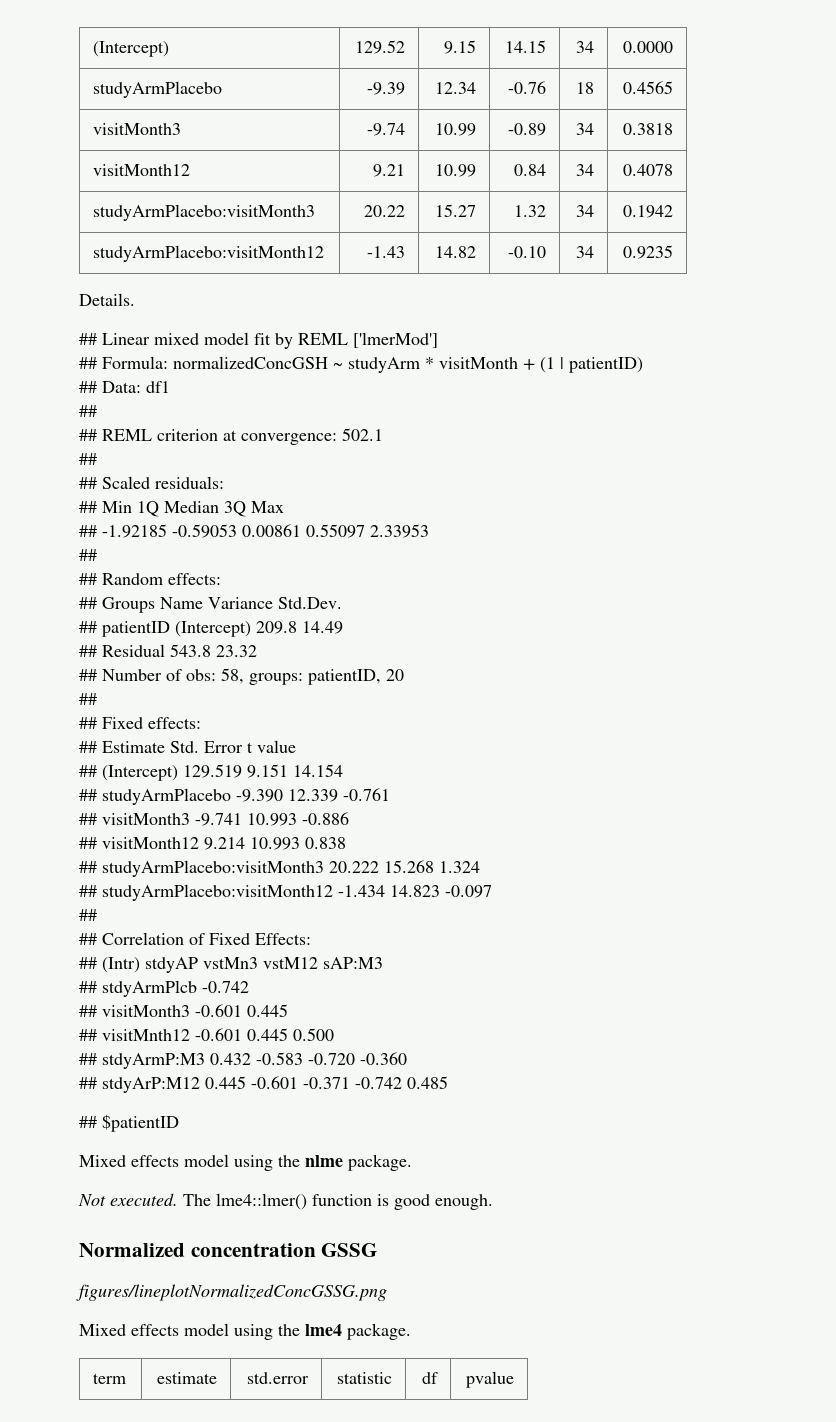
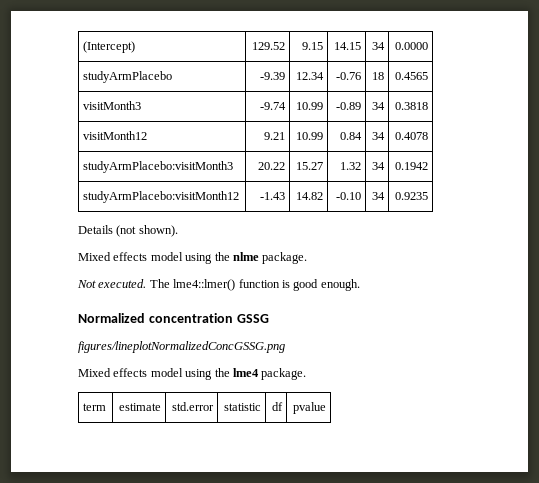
[79,293,135,306] [79,332,438,349] [79,356,643,373] [79,381,170,393] [79,405,97,417] [79,428,383,445] [79,453,97,465] [79,476,224,489] [79,501,284,517] [79,524,429,538] [79,549,97,561] [79,573,221,585] [79,597,342,613] [79,621,343,637] [79,644,257,657] [79,668,404,685] [79,693,97,705] [79,717,201,729] [79,740,296,753] [79,764,343,781] [79,788,390,805] [79,812,349,826] [79,837,346,850] [79,860,480,877] [79,884,492,901] [79,909,97,921] [79,932,311,945] [79,957,383,973] [79,980,249,997] [79,1004,288,1017] [79,1028,334,1041] [79,1052,407,1069] [79,1076,448,1093] [79,1114,179,1132] Details. // ## Linear mixed model fit by REML ['lmerMod'] // ## Formula: normalizedConcGSH ~ studyArm * visitMonth + (1 | patientID) // ## Data: df1 // ## // ## REML criterion at convergence: 502.1 // ## // ## Scaled residuals: // ## Min 1Q Median 3Q Max // ## -1.92185 -0.59053 0.00861 0.55097 2.33953 // ## // ## Random effects: // ## Groups Name Variance Std.Dev. // ## patientID (Intercept) 209.8 14.49 // ## Residual 543.8 23.32 // ## Number of obs: 58, groups: patientID, 20 // ## // ## Fixed effects: // ## Estimate Std. Error t value // ## (Intercept) 129.519 9.151 14.154 // ## studyArmPlacebo -9.390 12.339 -0.761 // ## visitMonth3 -9.741 10.993 -0.886 // ## visitMonth12 9.214 10.993 0.838 // ## studyArmPlacebo:visitMonth3 20.222 15.268 1.324 // ## studyArmPlacebo:visitMonth12 -1.434 14.823 -0.097 // ## // ## Correlation of Fixed Effects: // ## (Intr) stdyAP vstMn3 vstM12 sAP:M3 // ## stdyArmPlcb -0.742 // ## visitMonth3 -0.601 0.445 // ## visitMnth12 -0.601 0.445 0.500 // ## stdyArmP:M3 0.432 -0.583 -0.720 -0.360 // ## stdyArP:M12 0.445 -0.601 -0.371 -0.742 0.485 // ## $patientID -> [78,225,178,237] Details (not shown).

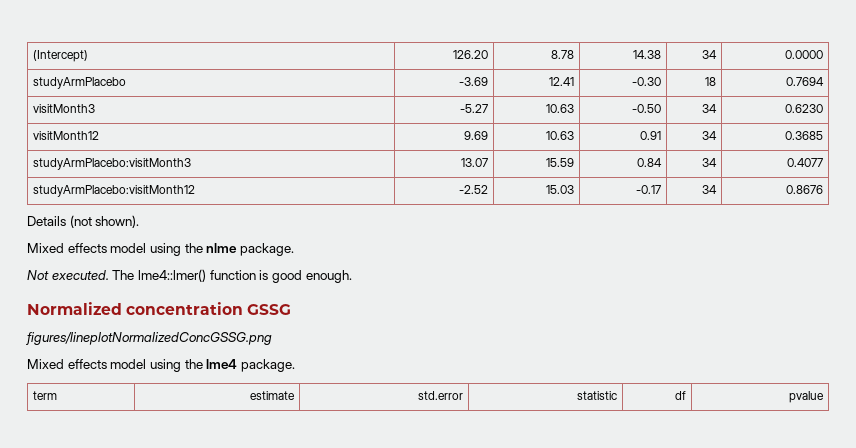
[251,42,285,50] [301,42,323,50] [333,42,361,50] 129.52 | 9.15 | 14.15 -> [453,50,489,59] [551,50,575,59] [633,50,662,59] 126.20 | 8.78 | 14.38
[259,72,285,80] [295,72,324,80] [335,72,361,80] -9.39 | 12.34 | -0.76 -> [459,77,489,86] [549,77,575,86] [632,77,662,86] -3.69 | 12.41 | -0.30
[394,72,428,80] 0.4565 -> [786,77,825,86] 0.7694
[259,102,286,110] [295,102,323,110] [335,102,361,110] [371,102,385,110] [394,102,428,110] -9.74 | 10.99 | -0.89 | 34 | 0.3818 -> [460,104,489,113] [546,104,575,113] [632,104,662,113] [702,104,718,113] [785,104,824,113] -5.27 | 10.63 | -0.50 | 34 | 0.6230
[263,132,285,140] [295,132,323,140] [339,132,362,140] [371,132,385,140] [394,132,428,140] [83,161,234,173] [257,162,285,170] [295,162,323,170] [339,162,361,170] [371,162,385,170] [394,162,428,170] [83,191,240,203] [259,192,285,200] [295,192,323,200] [335,192,361,200] [371,192,385,200] [394,192,428,200] 9.21 | 10.99 | 0.84 | 34 | 0.4078 // studyArmPlacebo:visitMonth3 | 20.22 | 15.27 | 1.32 | 34 | 0.1942 // studyArmPlacebo:visitMonth12 | -1.43 | 14.82 | -0.10 | 34 | 0.9235 -> [464,131,489,140] [546,131,575,140] [640,131,662,140] [702,131,718,140] [785,131,824,140] [32,158,191,170] [461,158,489,167] [546,158,575,167] [637,158,663,167] [702,158,718,167] [787,158,824,167] [32,185,195,197] [459,185,489,194] [546,185,575,194] [636,185,662,194] [702,185,718,194] [786,185,824,194] 9.69 | 10.63 | 0.91 | 34 | 0.3685 // studyArmPlacebo:visitMonth3 | 13.07 | 15.59 | 0.84 | 34 | 0.4077 // studyArmPlacebo:visitMonth12 | -2.52 | 15.03 | -0.17 | 34 | 0.8676

